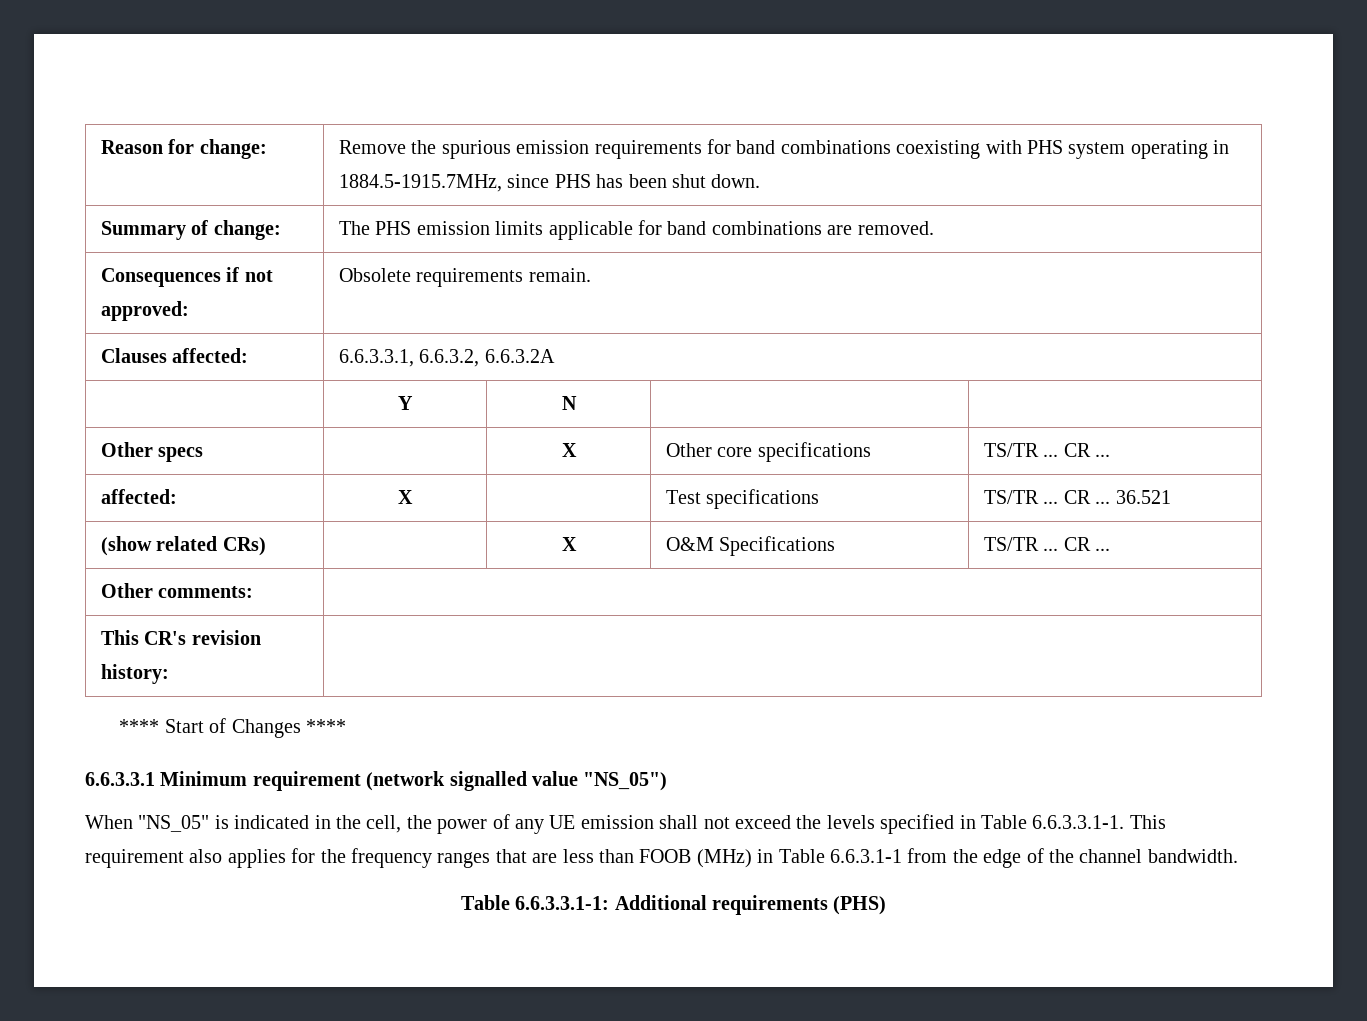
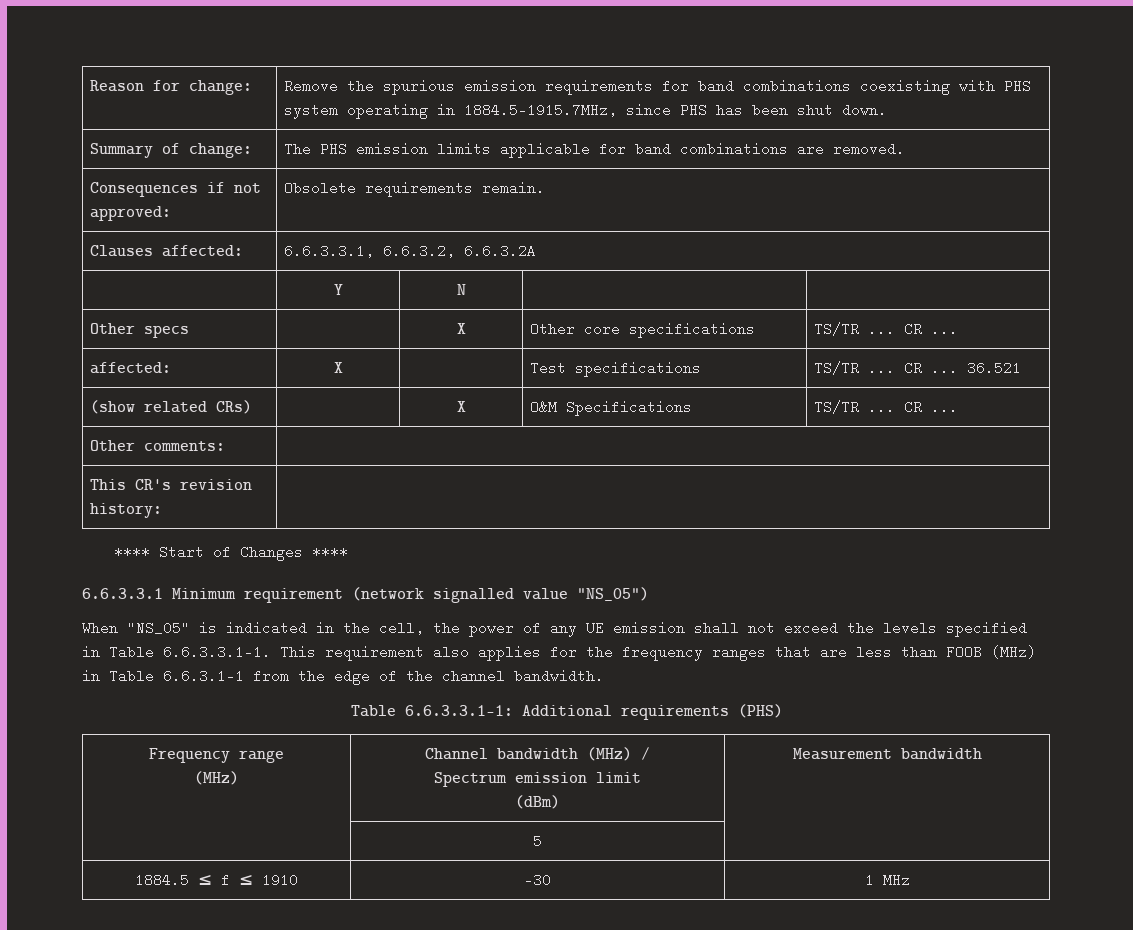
(887, 905) none -> [149,748,284,763] [194,771,239,785] [425,747,650,761] [434,772,641,787] [515,795,560,809] [792,748,982,760] [533,834,542,848] [135,873,298,887] [524,873,551,887] [864,873,910,887] // Frequency range // (MHz) | Channel bandwidth (MHz) / // Spectrum emission limit // (dBm) | Measurement bandwidth // | 5 | // 1884.5 ≤ f ≤ 1910 | -30 | 1 MHz

